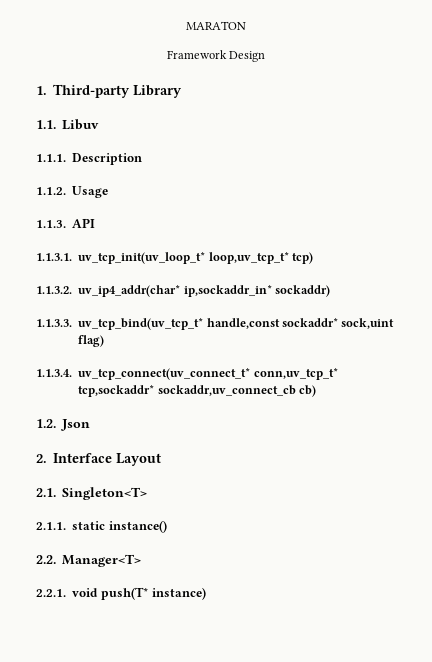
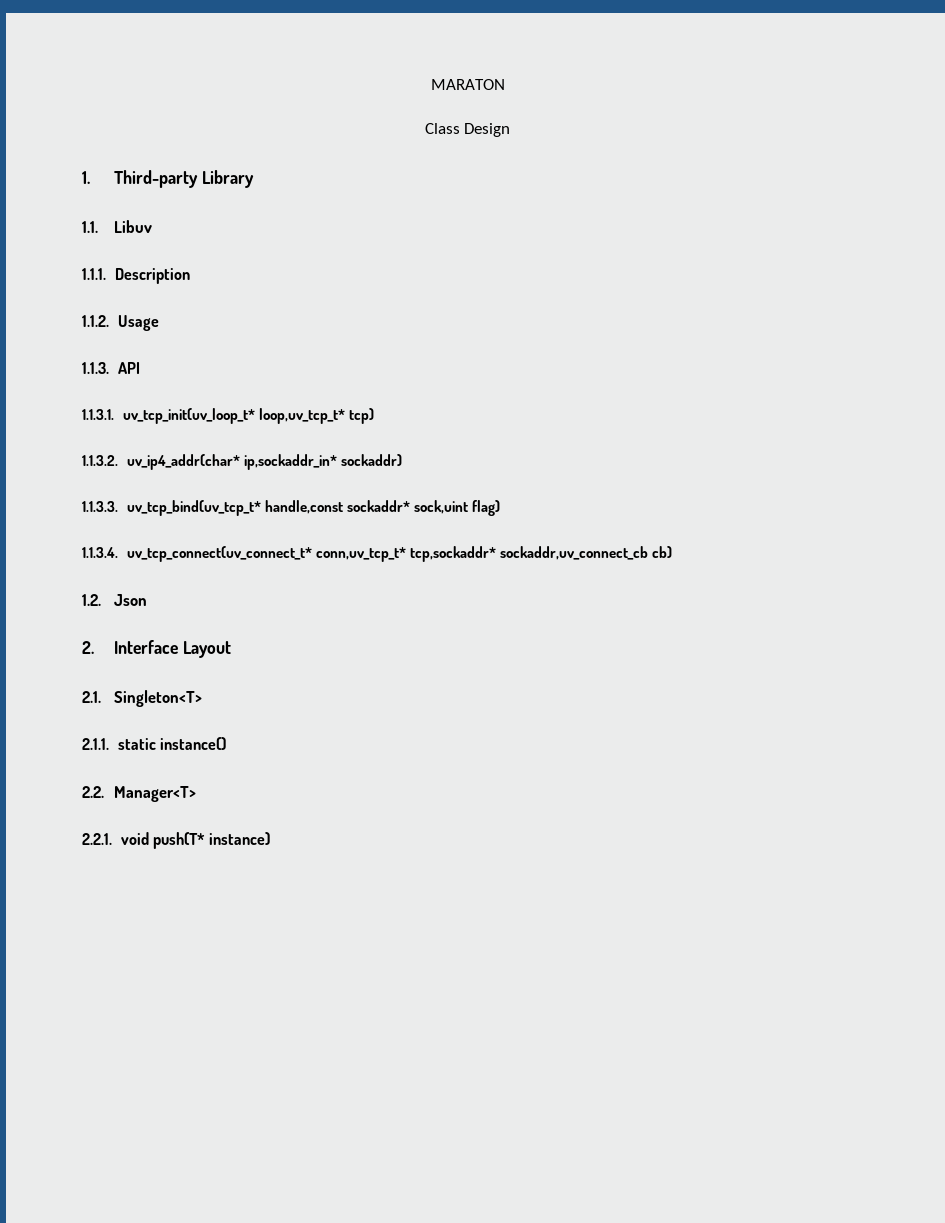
[166,50,227,59] Framework -> [424,123,460,134] Class

